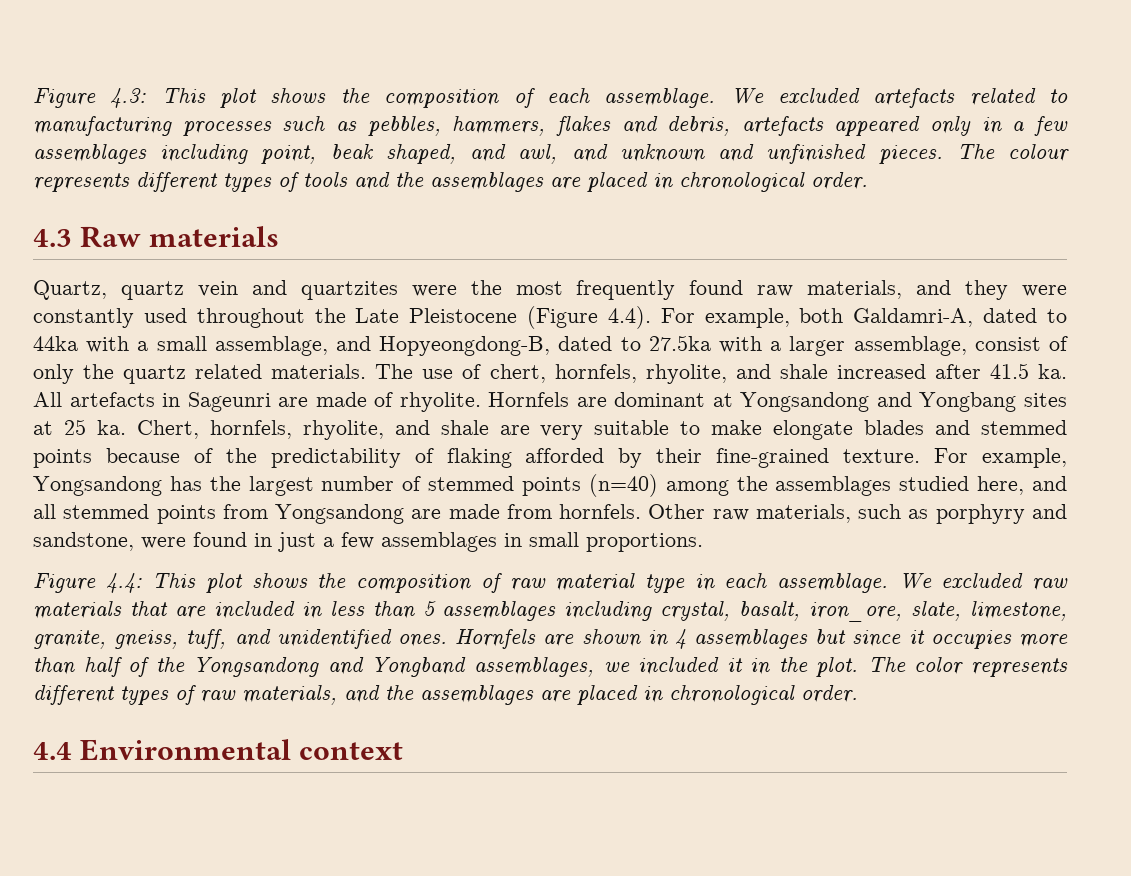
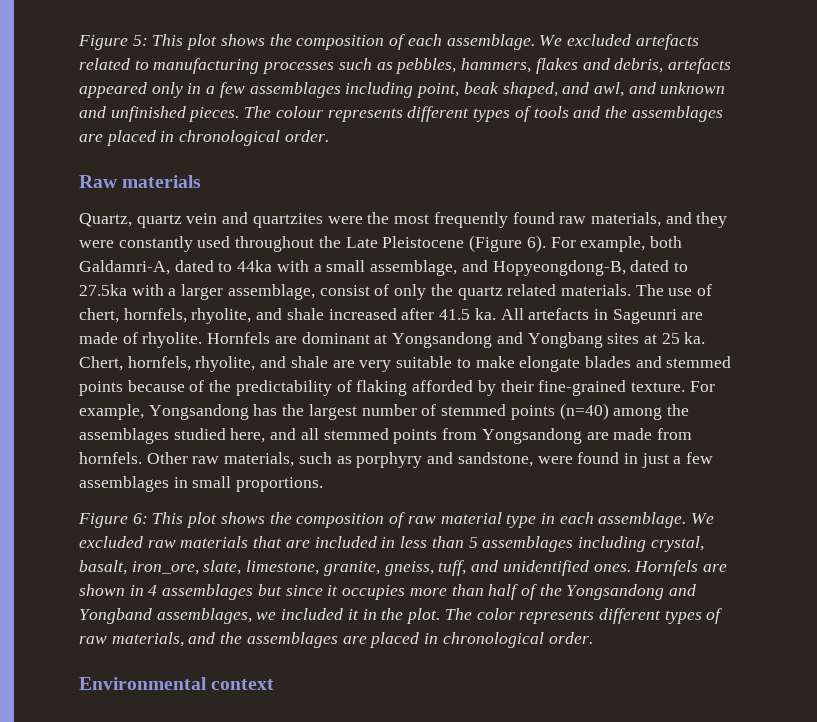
[33,88,147,108] Figure 4.3: -> [78,35,148,50] Figure 5:
[33,229,72,247] 4.3 -> (329, 136) none
[607,306,651,329] 4.4). -> [526,235,546,252] 6).
[105,573,142,593] 4.4: -> [132,513,148,524] 6:
[33,742,72,760] 4.4 -> (593, 638) none

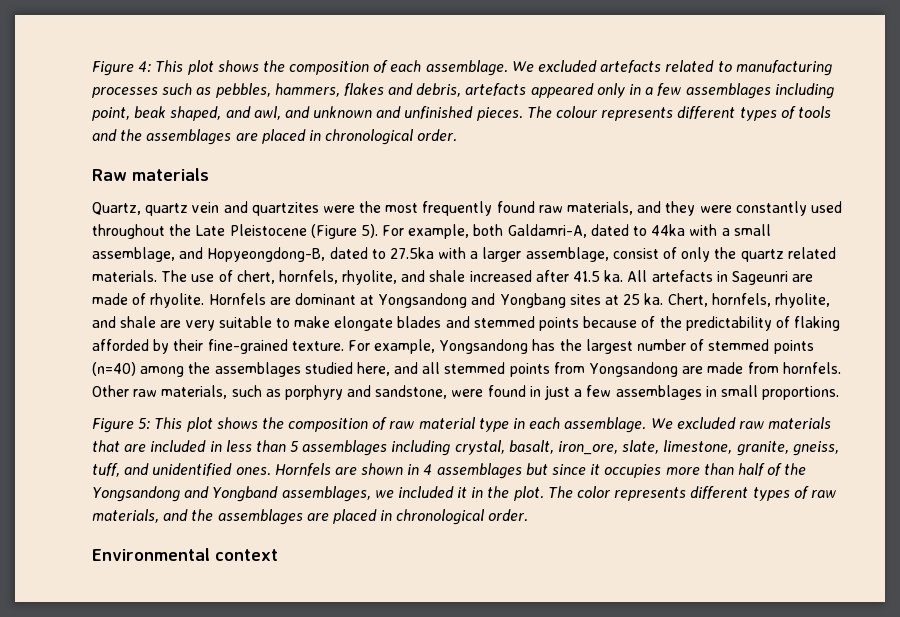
[78,35,148,50] Figure 5: -> [92,61,152,76] Figure 4:
[526,235,546,252] 6). -> [360,224,378,238] 5).
[132,513,148,524] 6: -> [138,418,151,430] 5:

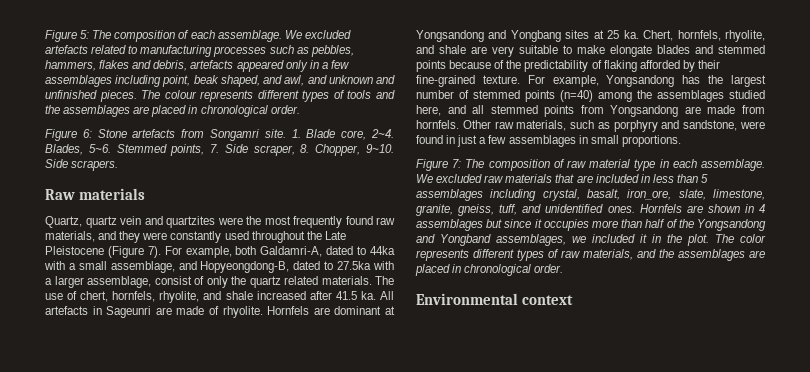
[92,60,285,76] Figure 4: This plot shows the -> [45,30,112,42] Figure 5: The
(458, 135) none -> [45,129,395,141] [45,144,394,156] [45,159,119,171] // Figure 6: Stone artefacts from Songamri site. 1. Blade core, 2~4. Blades, 5~6. Stemmed points, 7. Side scraper, 8. Chopper, 9~10. Side scrapers.
[360,224,378,238] 5). -> [147,246,161,258] 7).
[138,417,284,432] 5: This plot shows the -> [452,159,485,168] 7: The

